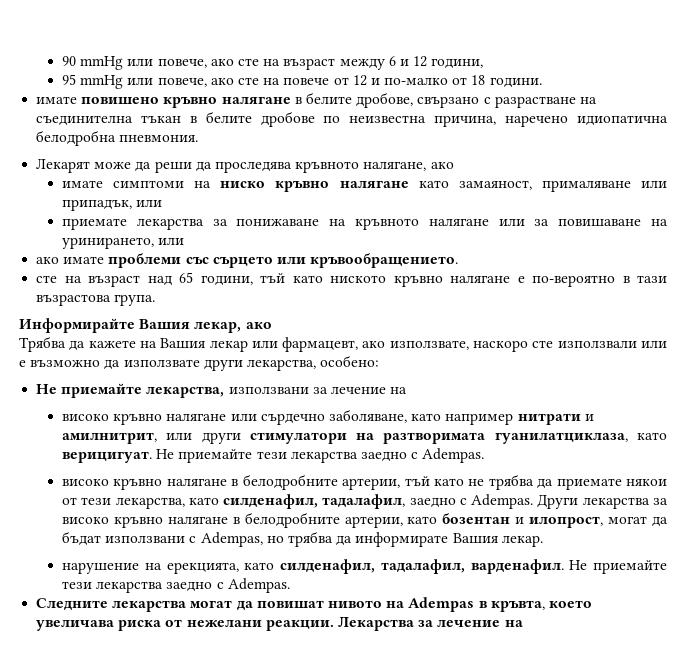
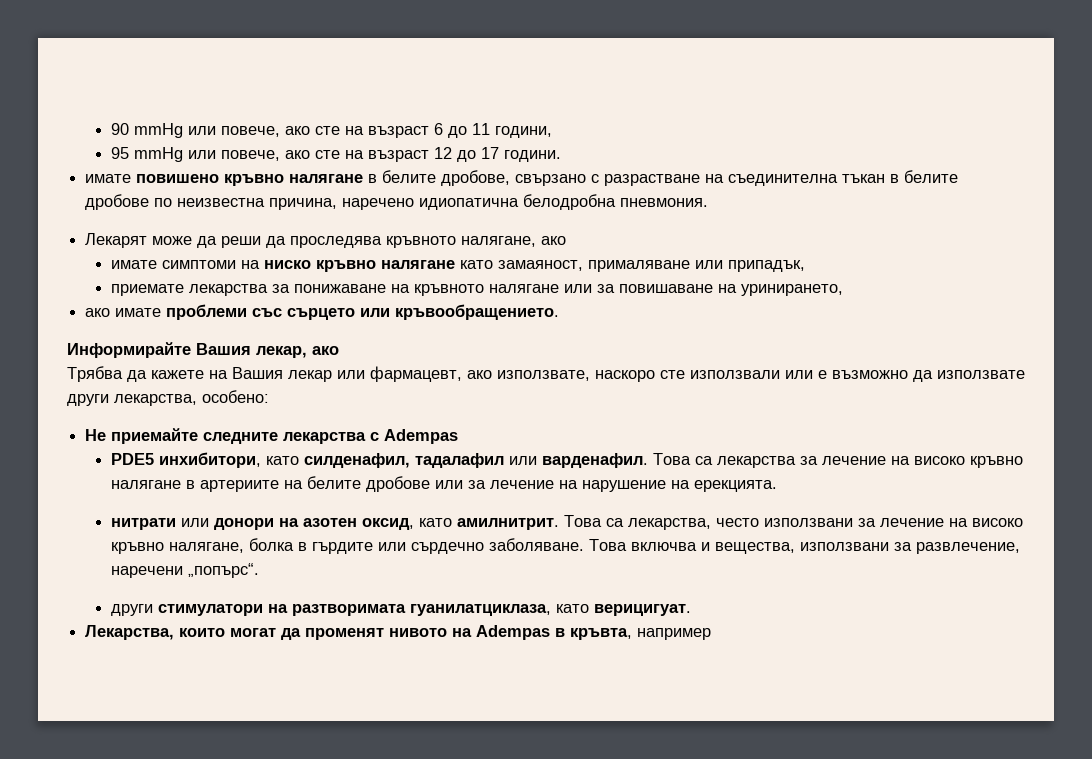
[339,56,428,70] между 6 и 12 -> [433,123,490,138] 6 до 11
[283,75,486,86] повече от 12 и по-малко от 18 -> [367,147,499,162] възраст 12 до 17
[136,200,163,207] или -> (805, 266) none
[158,238,185,245] или -> (843, 290) none
[36,272,668,287] [36,294,156,306] // сте на възраст над 65 години, тъй като ниското кръвно налягане е по-вероятно в тази възрастова група. -> (560, 312) none
[146,386,225,398] лекарства, -> [203,429,459,444] [110,452,1023,468] [110,476,777,492] [110,515,759,530] следните лекарства с Adempas // PDE5 инхибитори, като силденафил, тадалафил или варденафил. Това са лекарства за лечение на високо кръвно налягане в артериите на белите дробове или за лечение на нарушение на ерекцията. // нитрати или донори на азотен оксид, като амилнитрит. Това са лекарства, често
[62,409,594,425] [62,432,193,444] // високо кръвно налягане или сърдечно заболяване, като например нитрати и амилнитрит, или -> [971,518,1023,527] [110,538,1020,554] [110,563,259,578] високо кръвно налягане, болка в гърдите или сърдечно заболяване. Това включва и вещества, използвани за развлечение, наречени „попърс“. //
[156,448,485,463] [62,474,668,490] [62,494,668,509] [62,512,668,528] [62,531,543,547] [62,559,667,574] [62,578,290,593] [36,598,324,612] Не приемайте тези лекарства заедно с Adempas. // високо кръвно налягане в белодробните артерии, тъй като не трябва да приемате някои от тези лекарства, като силденафил, тадалафил, заедно с Adempas. Други лекарства за високо кръвно налягане в белодробните артерии, като бозентан и илопрост, могат да бъдат използвани с Adempas, но трябва да информирате Вашия лекар. // нарушение на ерекцията, като силденафил, тадалафил, варденафил. Не приемайте тези лекарства заедно с Adempas. // Следните лекарства могат да повишат -> [85,625,385,640] // Лекарства, които могат да променят
[548,600,592,608] [36,617,523,631] което увеличава риска от нежелани реакции. Лекарства за лечение на -> [637,628,712,640] например

